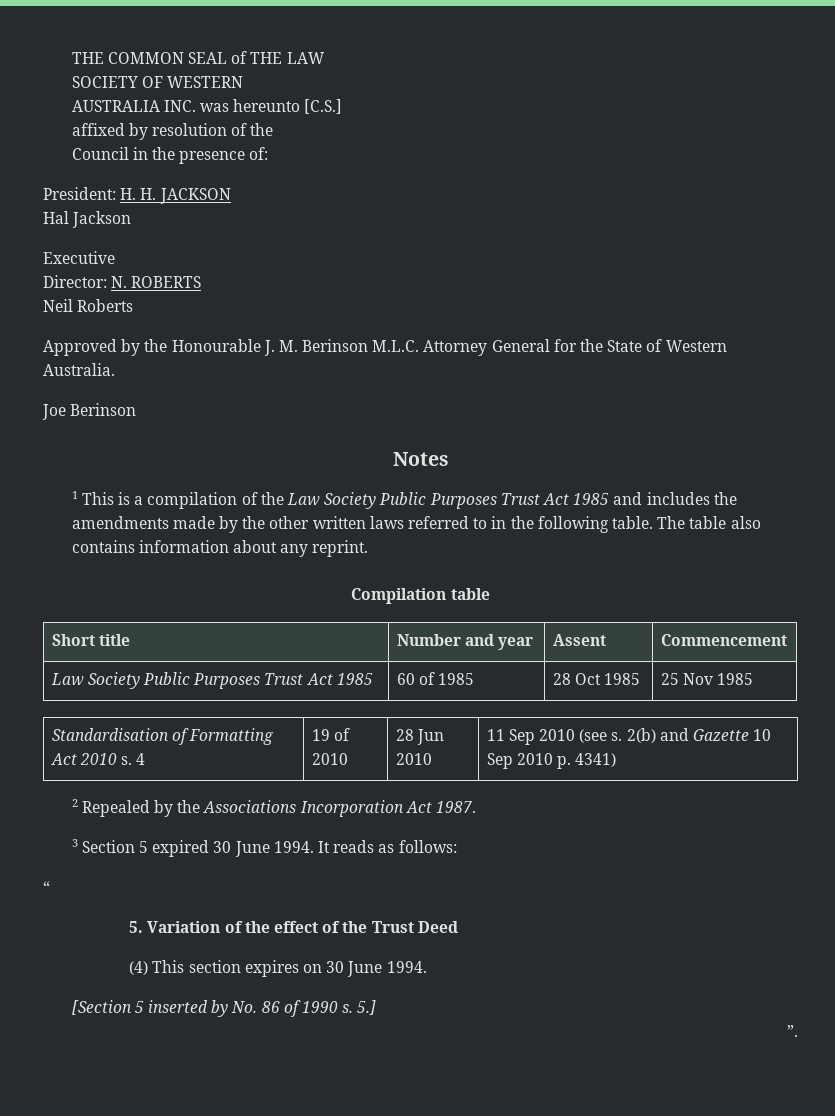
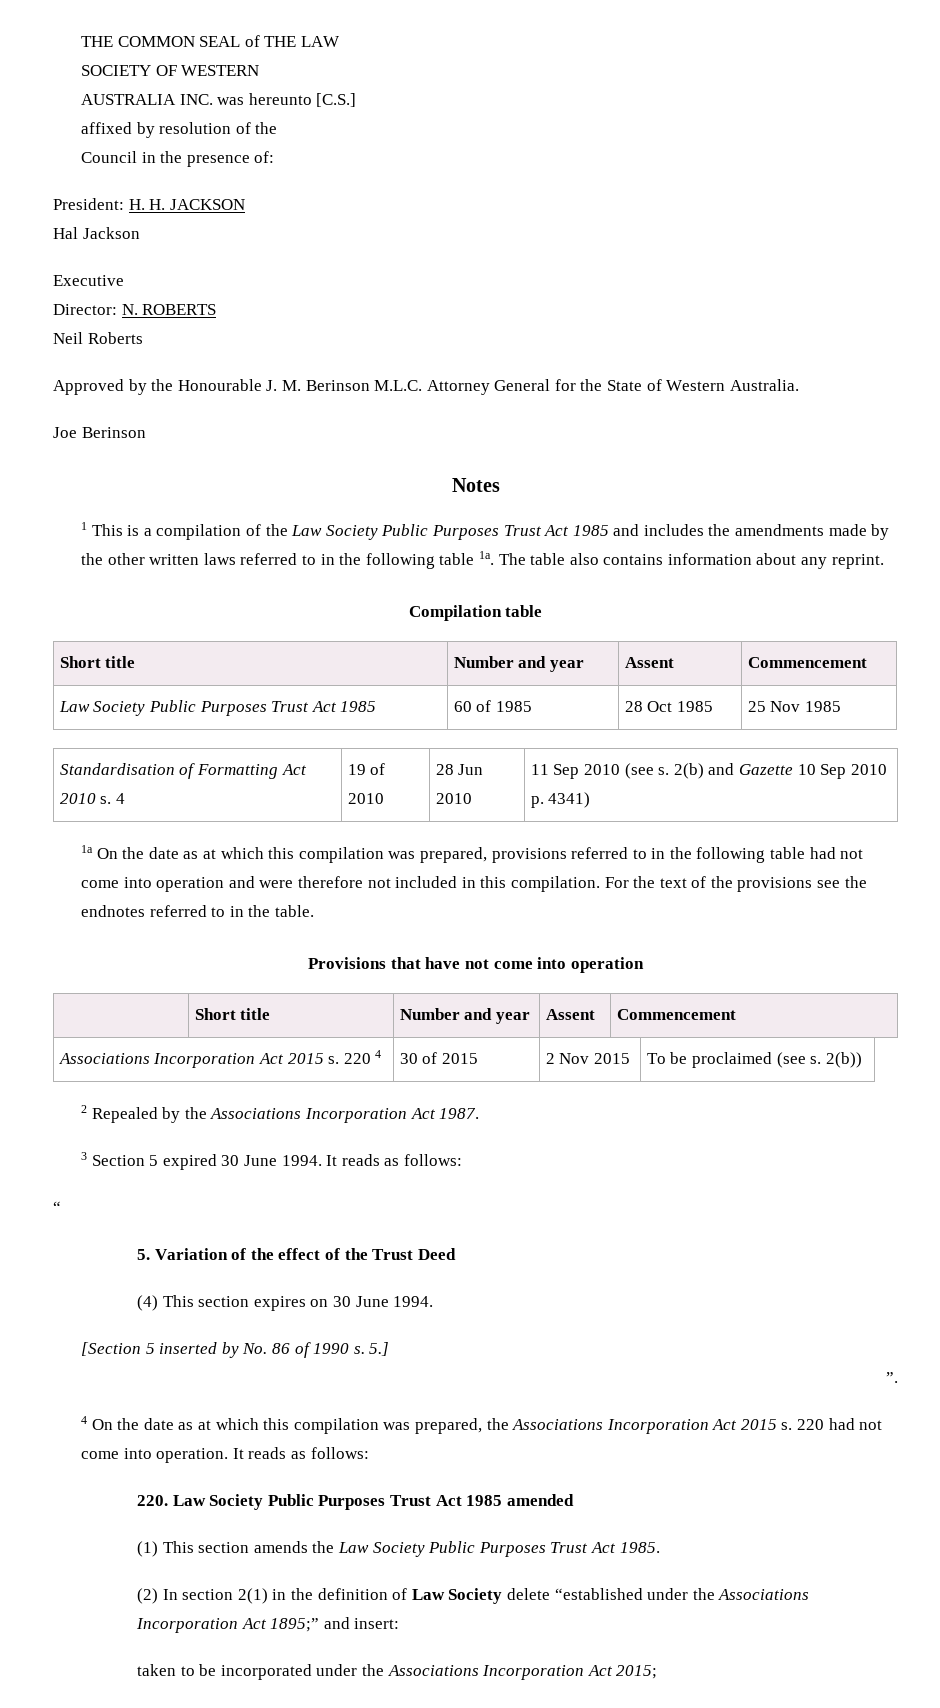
[611,516,653,529] table. -> [439,551,494,565] table 1a.
(617, 760) none -> [81,845,864,863] [81,876,867,892] [81,905,314,917] [308,957,644,973] [194,1008,271,1020] [399,1008,531,1024] [545,1009,595,1020] [616,1009,736,1020] [58,1050,382,1068] [399,1052,479,1064] [545,1053,631,1064] [646,1052,862,1068] // 1a On the date as at which this compilation was prepared, provisions referred to in the following table had not come into operation and were therefore not included in this compilation. For the text of the provisions see the endnotes referred to in the table. // Provisions that have not come into operation // | Short title | Number and year | Assent | Commencement // Associations Incorporation Act 2015 s. 220 4 | 30 of 2015 | 2 Nov 2015 | To be proclaimed (see s. 2(b))
(798, 1031) none -> [81,1416,883,1434] [81,1447,369,1463] [137,1494,574,1510] [137,1541,660,1557] [137,1588,810,1604] [136,1617,400,1633] [137,1664,658,1680] // 4 On the date as at which this compilation was prepared, the Associations Incorporation Act 2015 s. 220 had not come into operation. It reads as follows: // 220. Law Society Public Purposes Trust Act 1985 amended // (1) This section amends the Law Society Public Purposes Trust Act 1985. // (2) In section 2(1) in the definition of Law Society delete “established under the Associations Incorporation Act 1895;” and insert: // taken to be incorporated under the Associations Incorporation Act 2015;

